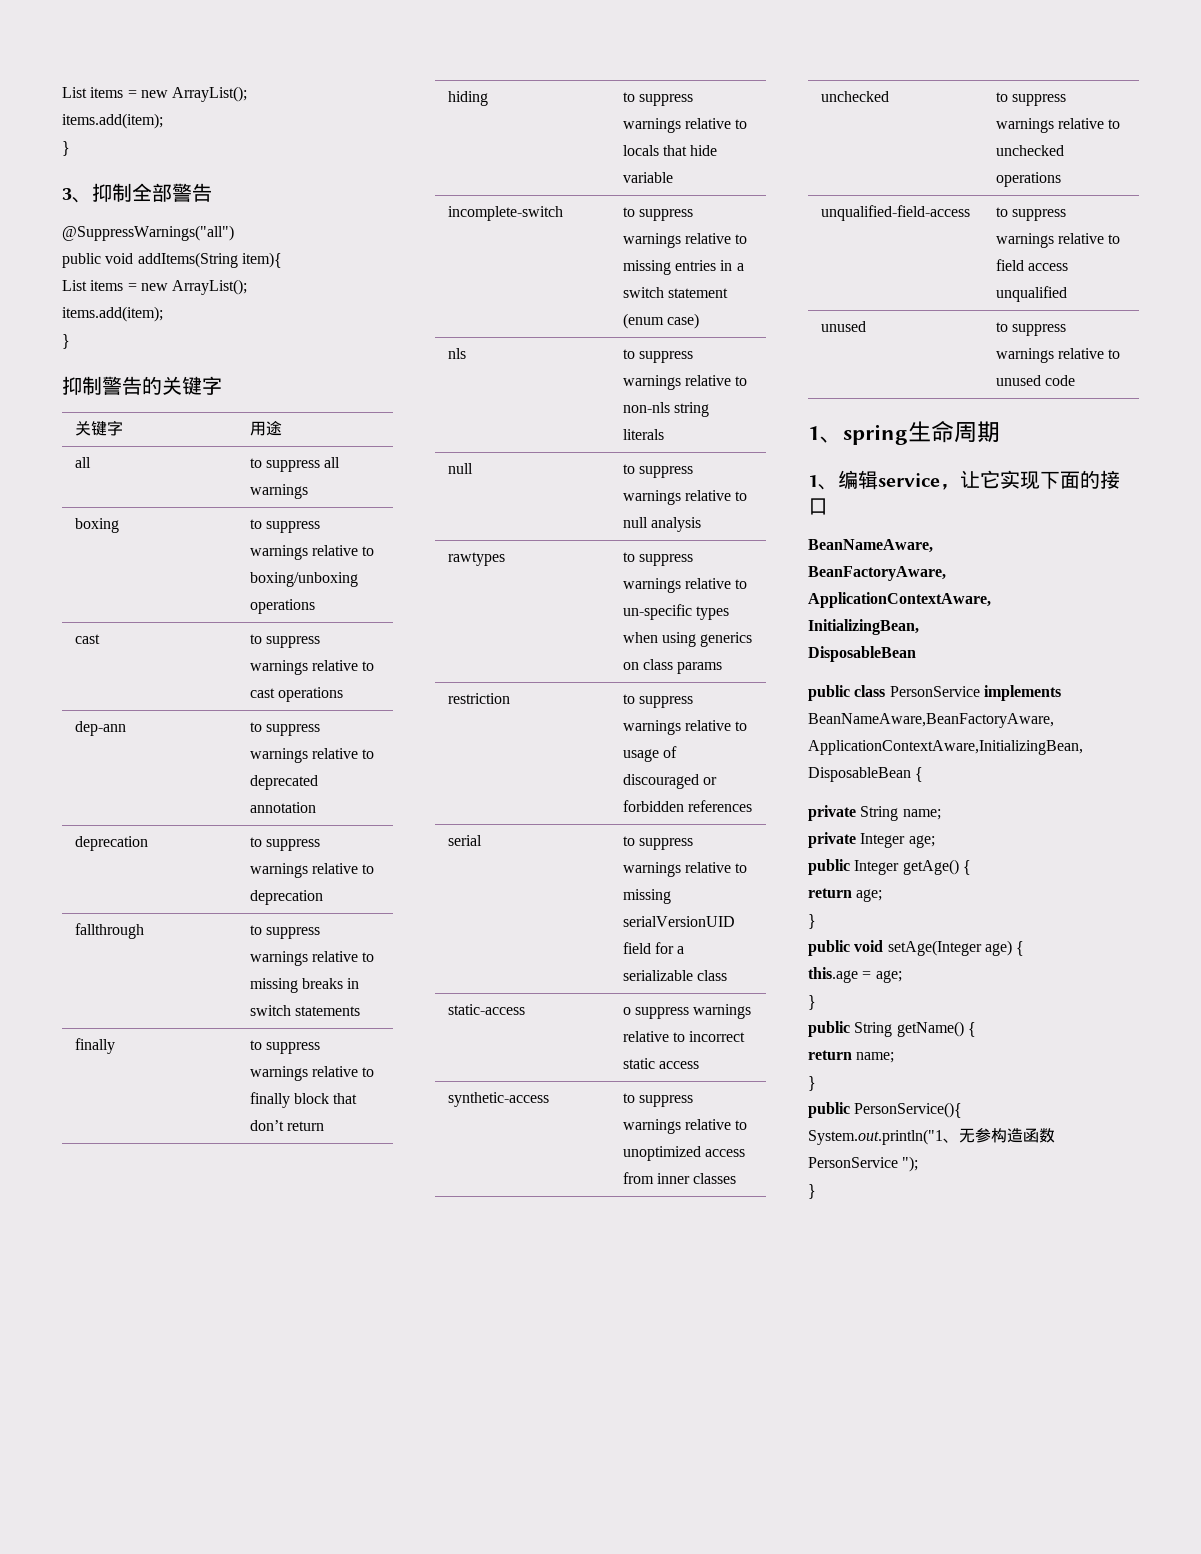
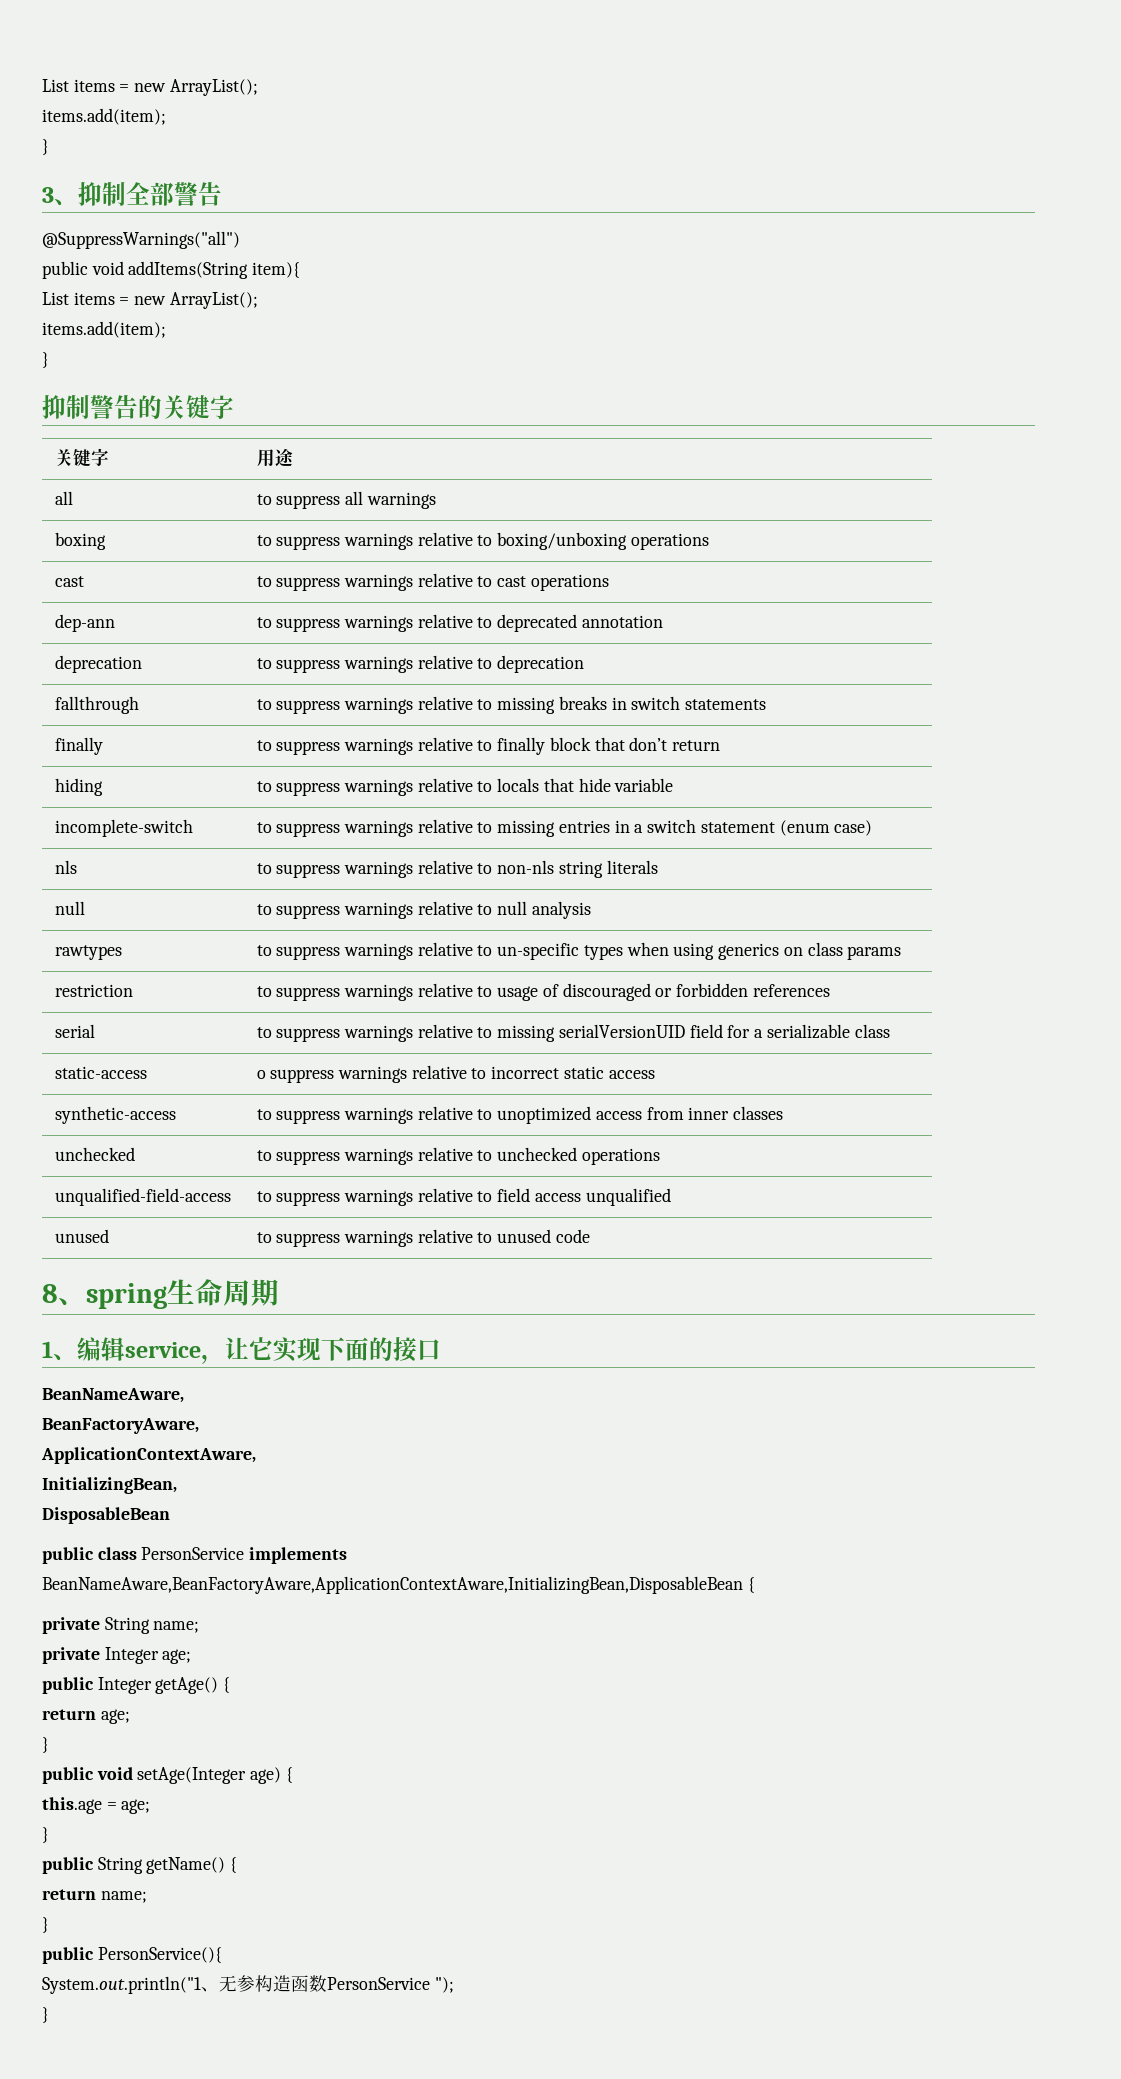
[808,426,820,440] 1 -> [42,1284,58,1303] 8

